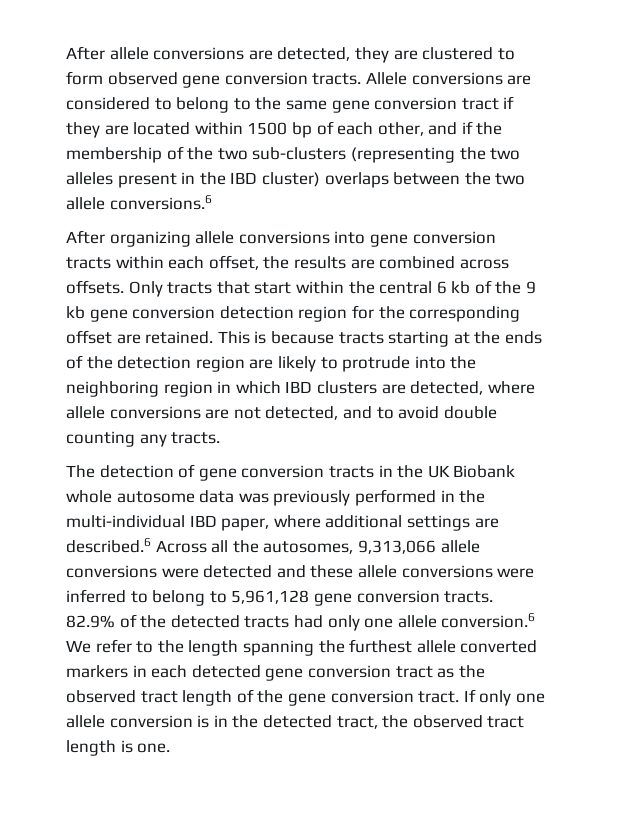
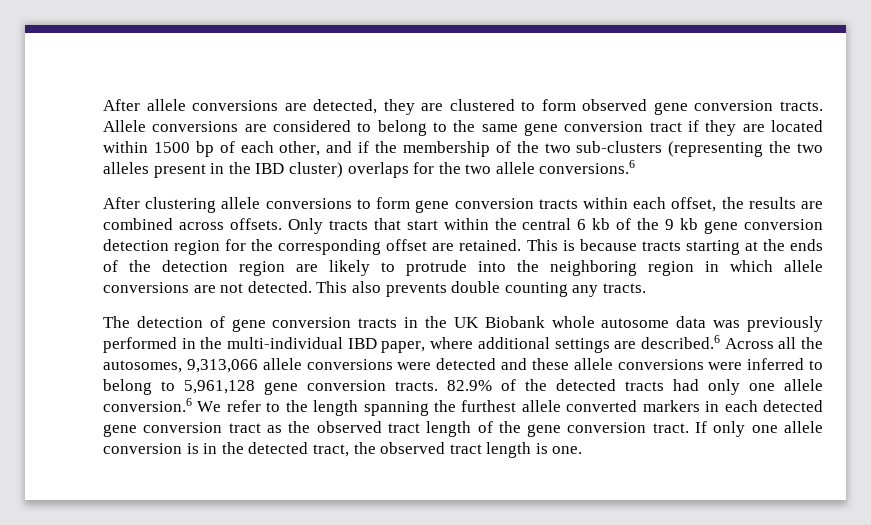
[393,172,461,185] between -> [413,162,435,174] for
[109,231,366,247] organizing allele conversions into -> [145,197,411,213] clustering allele conversions to form
[285,381,535,395] [66,406,440,420] IBD clusters are detected, where allele conversions are not detected, and to avoid -> [784,260,823,272] [103,281,447,297] allele conversions are not detected. This also prevents

